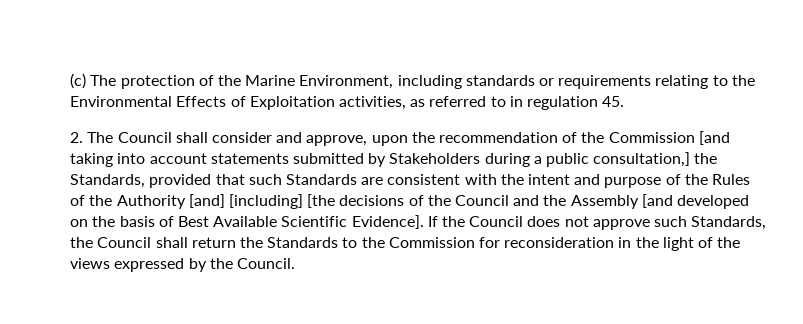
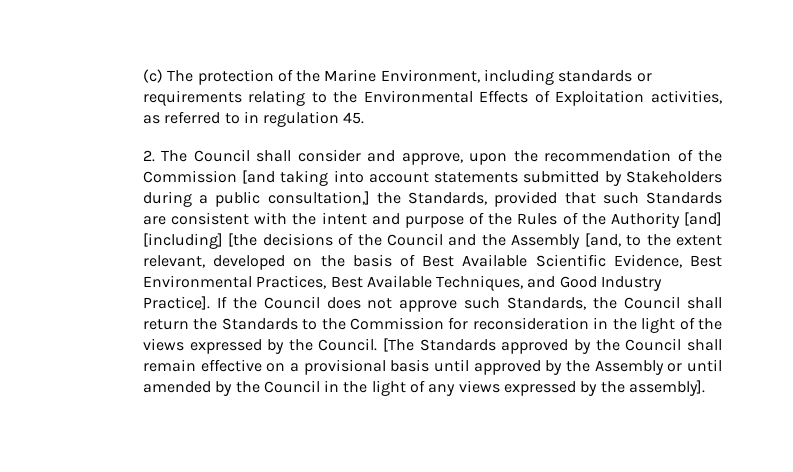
[641,194,673,208] [and -> [584,233,722,247] [142,255,205,268] [and, to the extent relevant,
[351,215,424,229] Evidence]. -> [613,254,722,268] [142,275,663,291] [142,296,210,310] Evidence, Best Environmental Practices, Best Available Techniques, and Good Industry Practice].
(296, 263) none -> [383,338,722,354] [142,359,722,375] [142,380,706,396] [The Standards approved by the Council shall remain effective on a provisional basis until approved by the Assembly or until amended by the Council in the light of any views expressed by the assembly].

